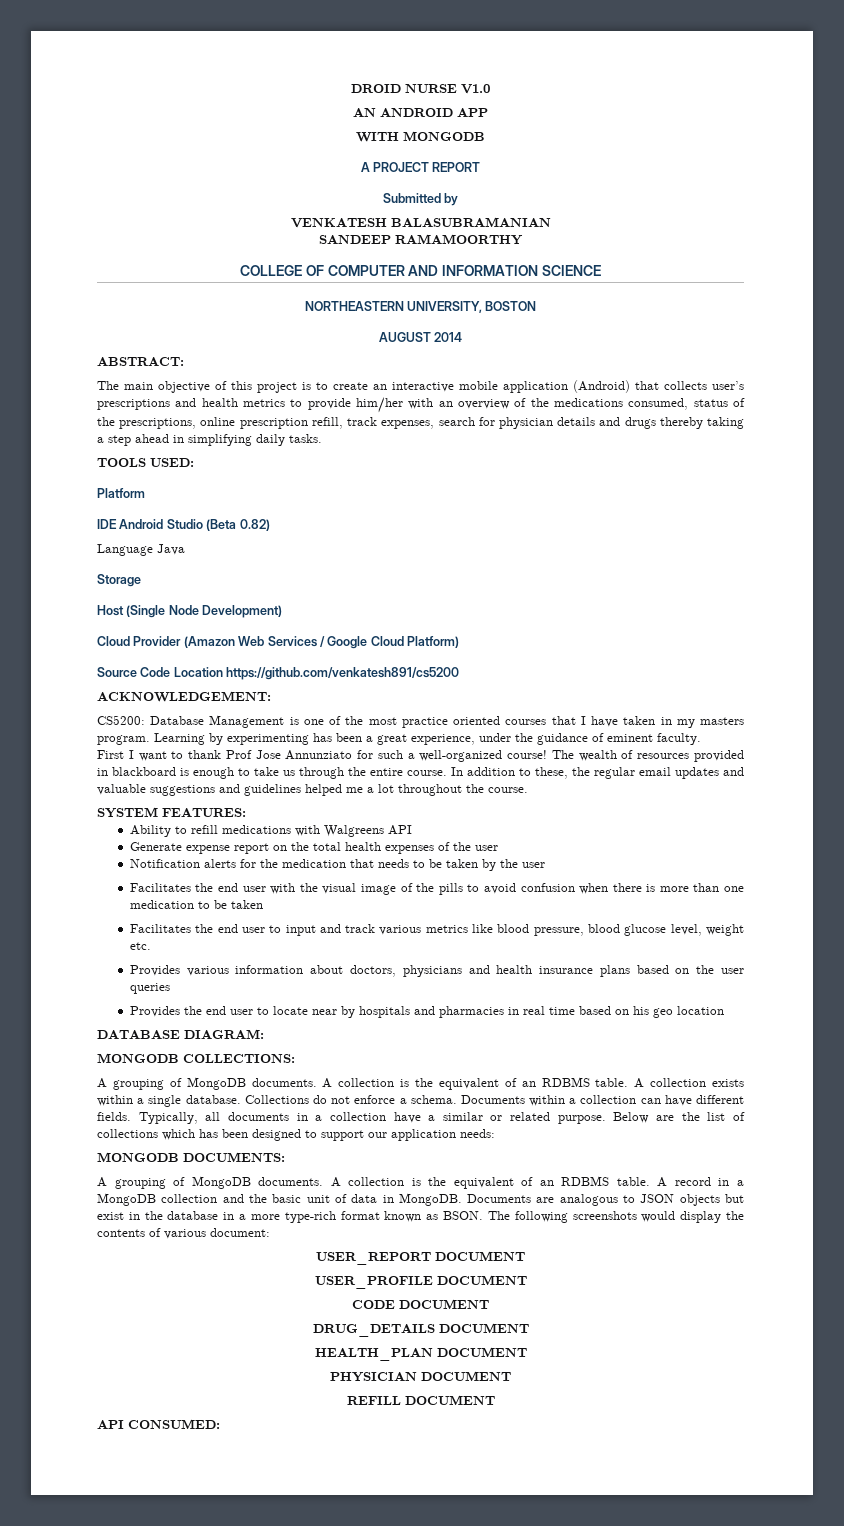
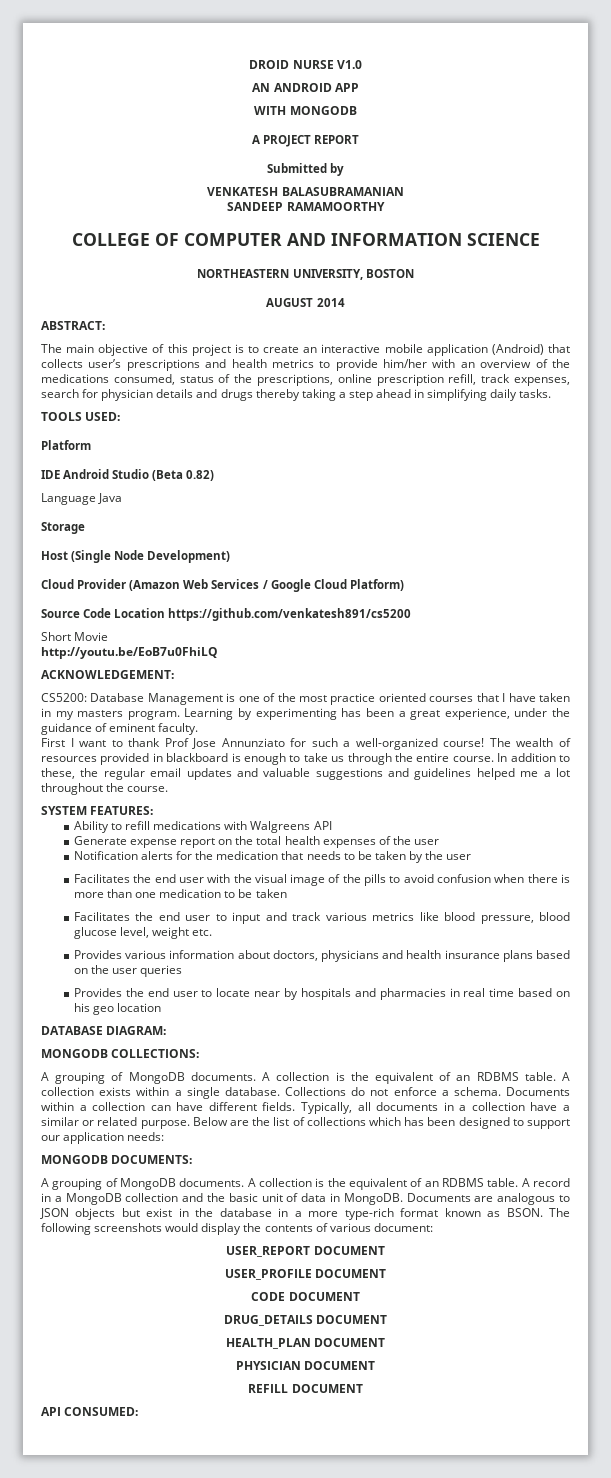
(460, 673) none -> [41,632,109,641] [41,647,218,659] // Short Movie // http://youtu.be/EoB7u0FhiLQ

